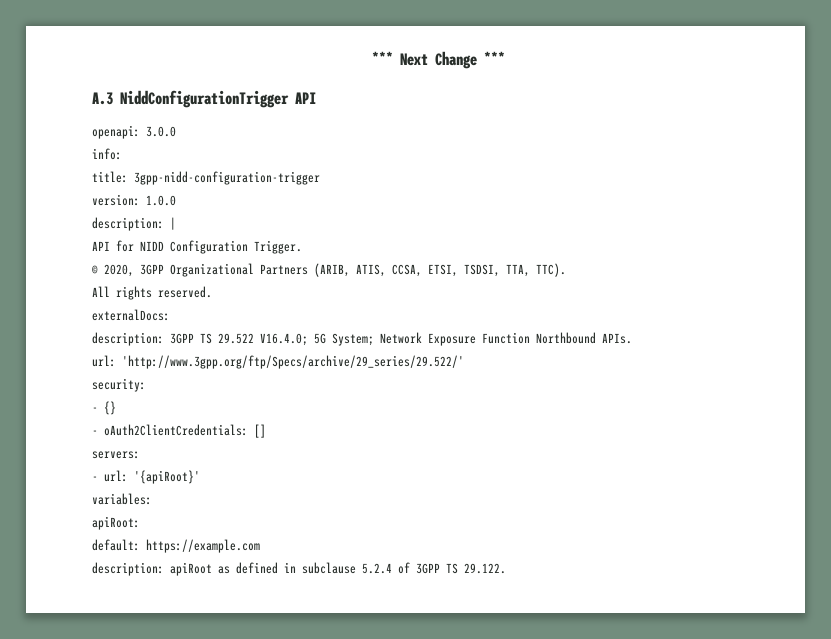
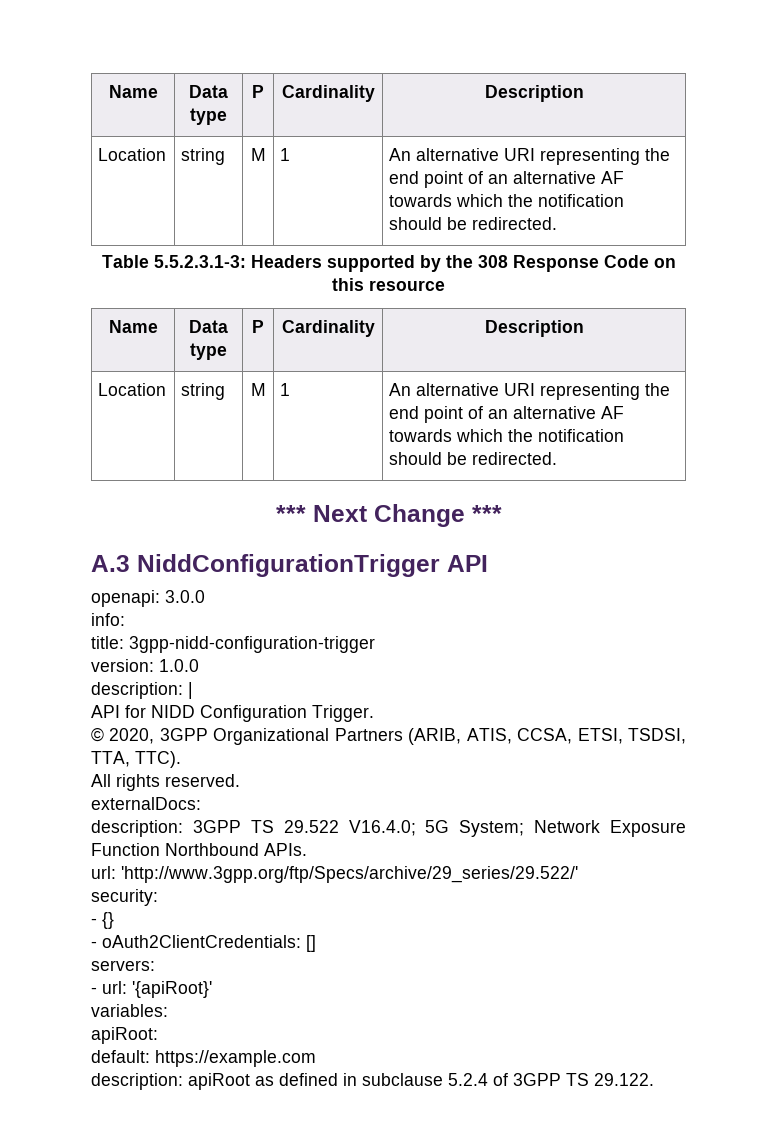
(372, 58) none -> [108,85,158,98] [189,85,228,98] [190,108,227,125] [252,85,264,98] [281,85,375,102] [484,85,584,102] [98,148,167,161] [181,148,226,165] [250,148,266,161] [280,148,291,161] [389,148,671,165] [389,171,625,188] [389,194,625,207] [389,217,558,230] [101,255,676,272] [332,278,445,291] [108,320,158,333] [189,320,228,333] [190,343,227,360] [252,320,264,333] [281,320,375,337] [484,320,584,337] [98,383,167,396] [181,383,226,400] [250,383,266,396] [280,383,291,396] [389,383,671,400] [389,406,625,423] [389,429,625,442] [389,452,558,465] Name | Data type | P | Cardinality | Description // Location | string | M | 1 | An alternative URI representing the end point of an alternative AF towards which the notification should be redirected. // Table 5.5.2.3.1-3: Headers supported by the 308 Response Code on this resource // Name | Data type | P | Cardinality | Description // Location | string | M | 1 | An alternative URI representing the end point of an alternative AF towards which the notification should be redirected. //

